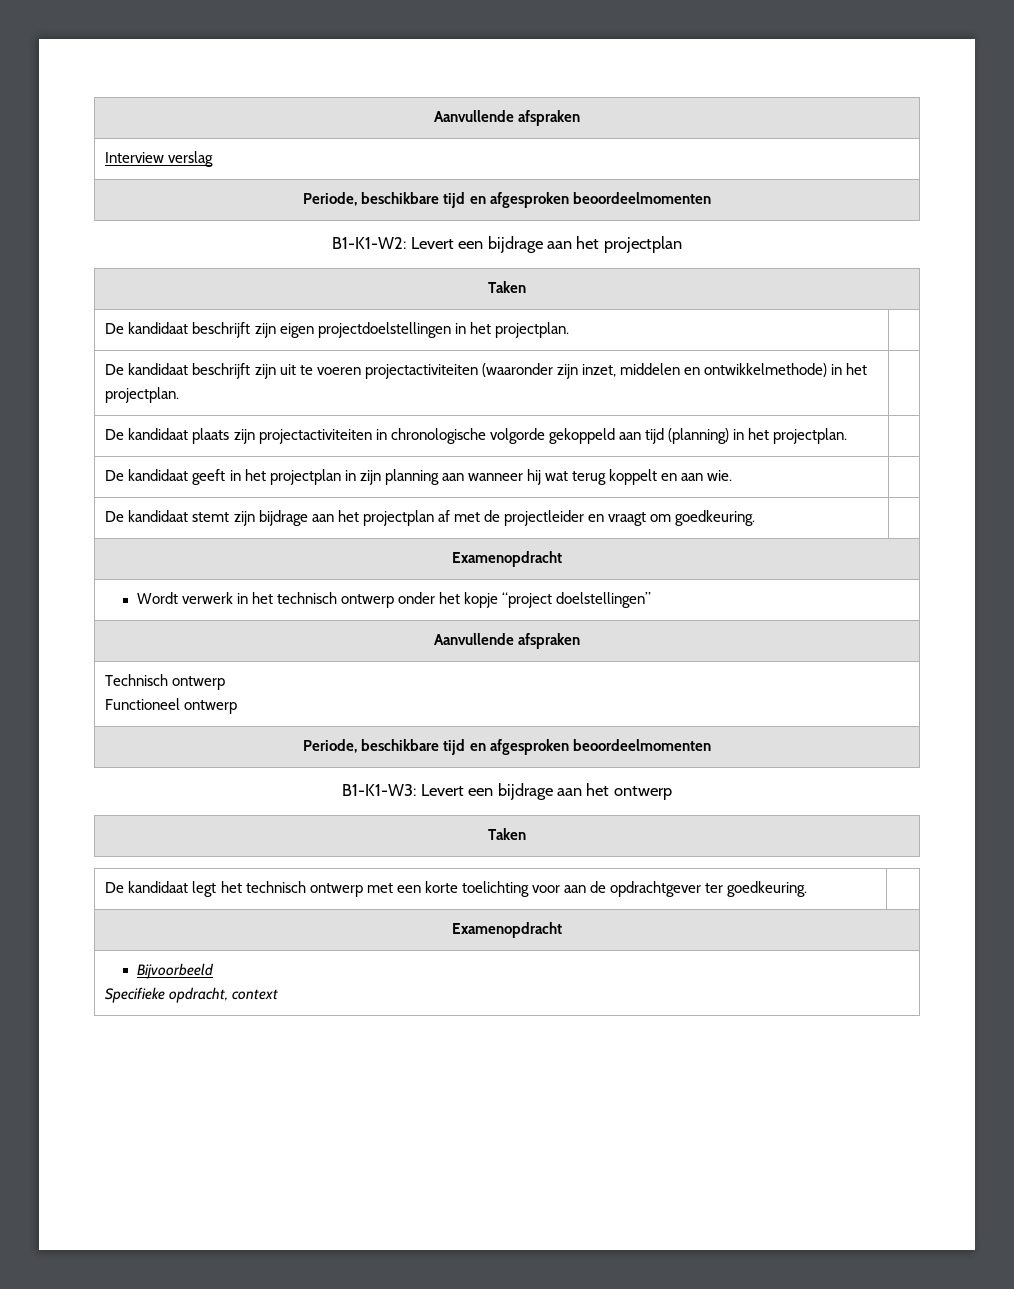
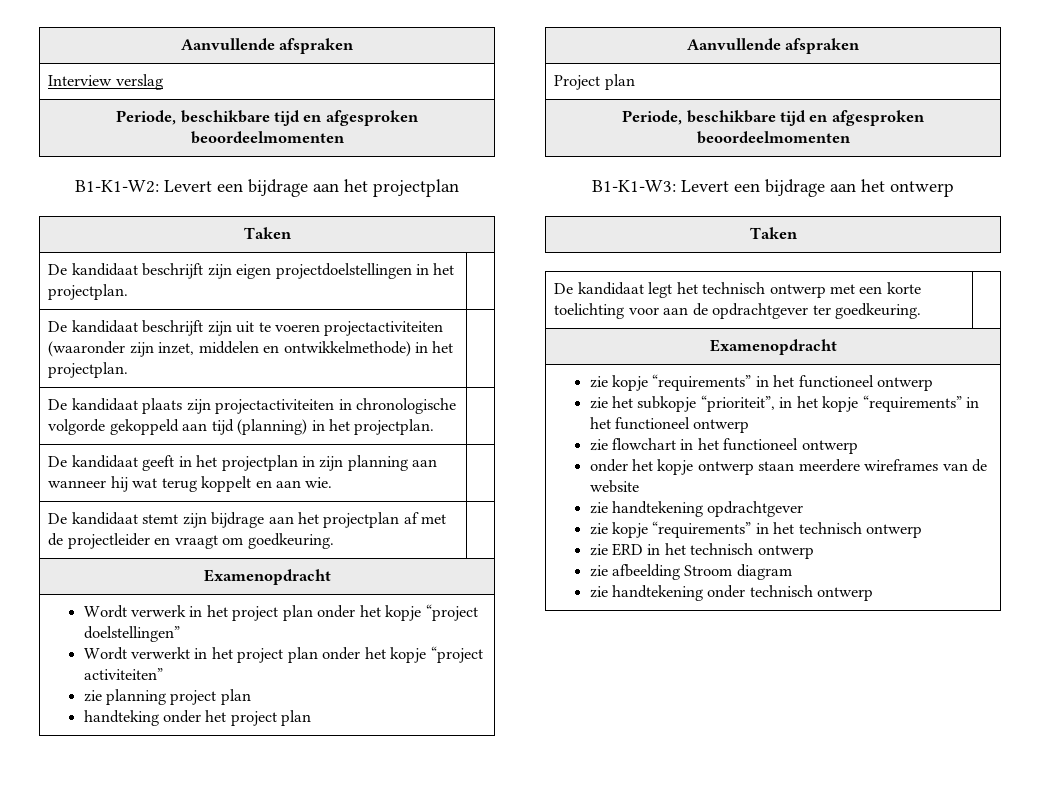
[277,592,395,608] technisch ontwerp -> [232,605,313,621] project plan
[433,633,581,649] [105,674,226,690] [105,698,238,714] // Aanvullende afspraken // Technisch ontwerp // Functioneel ontwerp -> [83,646,483,663] [83,668,163,680] [83,689,251,705] [83,710,312,726] [686,38,861,54] [554,74,635,90] // Wordt verwerkt in het project plan onder het kopje “project activiteiten” // zie planning project plan // handteking onder het project plan // Aanvullende afspraken // Project plan
[136,963,214,979] [105,987,279,1003] Bijvoorbeeld // Specifieke opdracht, context -> [589,374,934,391] [589,395,980,412] [589,417,750,433] [589,438,858,454] [589,459,988,475] [589,480,639,493] [589,501,804,517] [589,521,923,538] [589,543,814,559] [589,564,792,580] [589,585,874,601] zie kopje “requirements” in het functioneel ontwerp // zie het subkopje “prioriteit”, in het kopje “requirements” in het functioneel ontwerp // zie flowchart in het functioneel ontwerp // onder het kopje ontwerp staan meerdere wireframes van de website // zie handtekening opdrachtgever // zie kopje “requirements” in het technisch ontwerp // zie ERD in het technisch ontwerp // zie afbeelding Stroom diagram // zie handtekening onder technisch ontwerp

